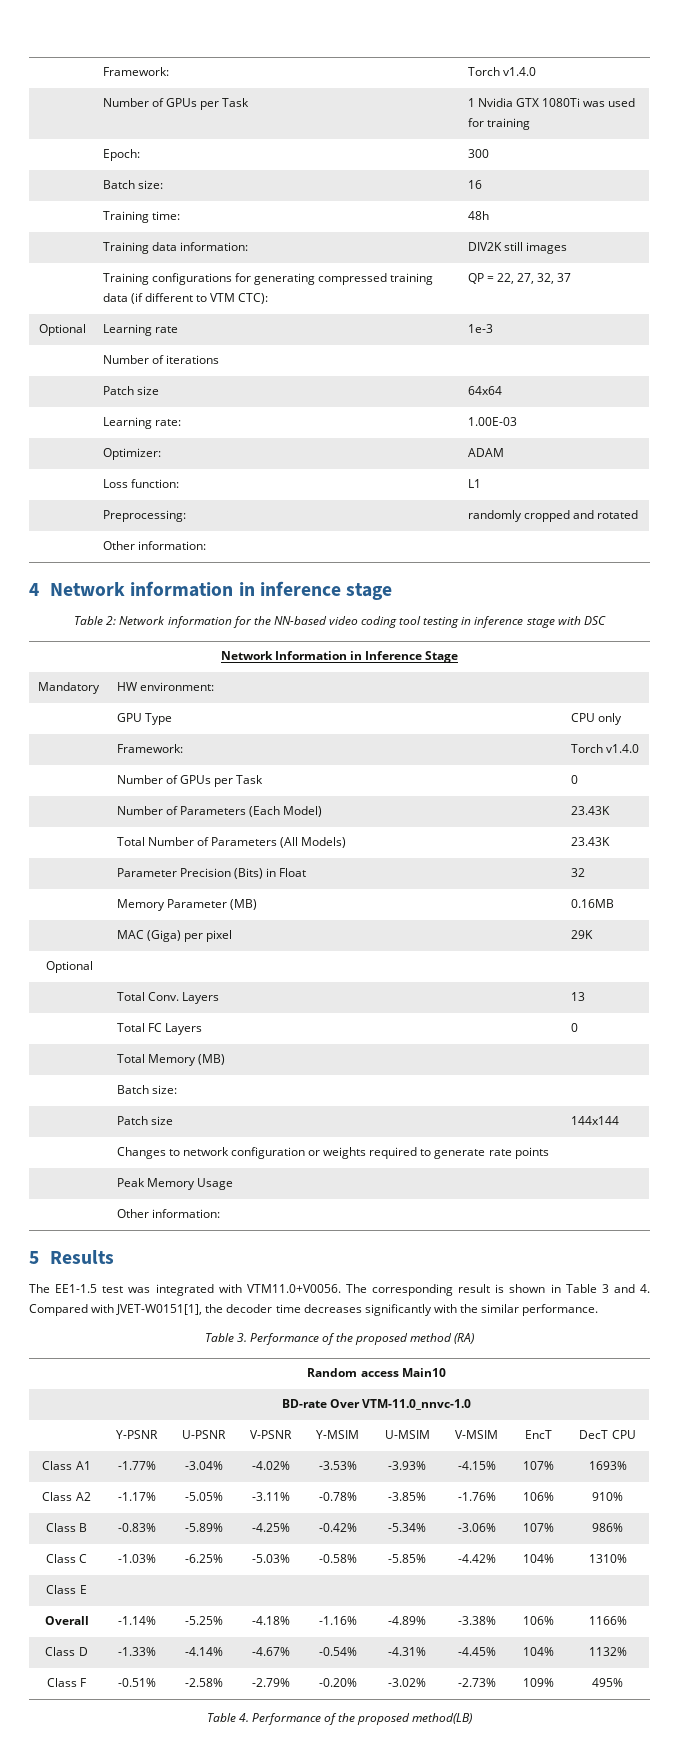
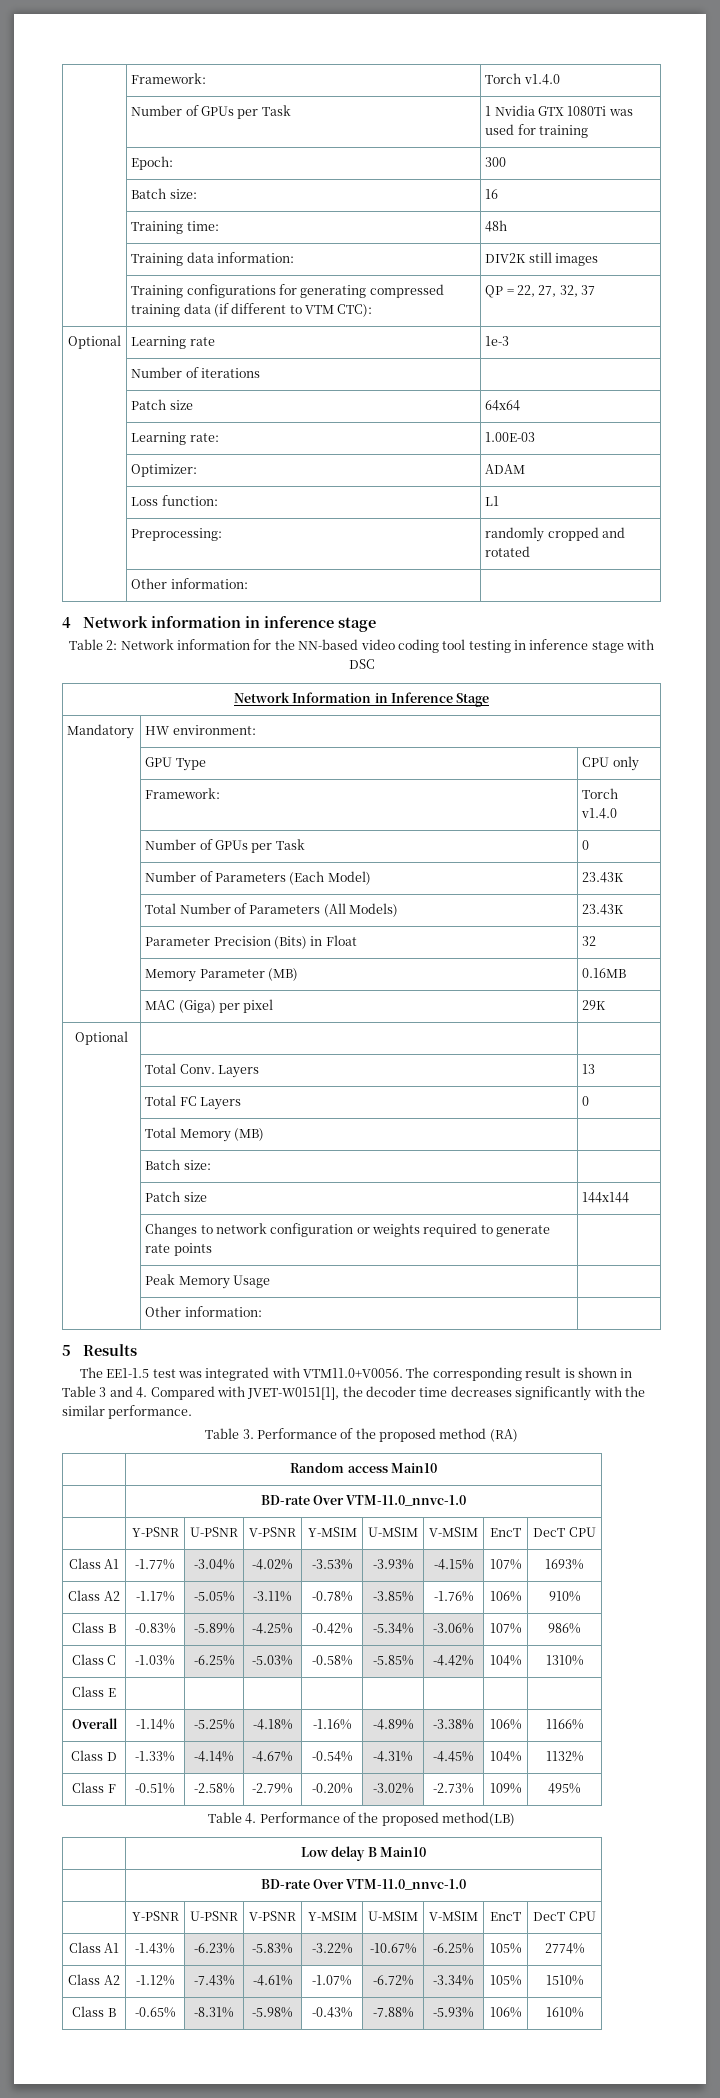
(473, 1718) none -> [300,1846,427,1861] [260,1879,467,1890] [131,1911,179,1921] [190,1911,238,1921] [249,1911,296,1921] [307,1911,357,1921] [368,1911,418,1921] [429,1911,478,1921] [490,1912,521,1921] [533,1911,596,1921] [68,1942,120,1953] [135,1943,175,1954] [193,1943,235,1954] [252,1943,293,1954] [311,1943,353,1954] [369,1943,417,1954] [433,1943,474,1954] [489,1943,522,1954] [544,1943,585,1954] [68,1974,120,1985] [135,1975,175,1986] [193,1975,235,1986] [252,1975,293,1986] [312,1975,352,1986] [372,1975,414,1986] [433,1975,474,1986] [489,1975,522,1986] [545,1975,584,1986] [72,2006,116,2017] [134,2007,176,2018] [194,2007,234,2018] [252,2007,293,2018] [311,2007,353,2018] [372,2007,414,2018] [433,2007,474,2018] [489,2007,522,2018] [545,2007,584,2018] // | Low delay B Main10 // | BD-rate Over VTM-11.0_nnvc-1.0 // | Y-PSNR | U-PSNR | V-PSNR | Y-MSIM | U-MSIM | V-MSIM | EncT | DecT CPU // Class A1 | -1.43% | -6.23% | -5.83% | -3.22% | -10.67% | -6.25% | 105% | 2774% // Class A2 | -1.12% | -7.43% | -4.61% | -1.07% | -6.72% | -3.34% | 105% | 1510% // Class B | -0.65% | -8.31% | -5.98% | -0.43% | -7.88% | -5.93% | 106% | 1610%

